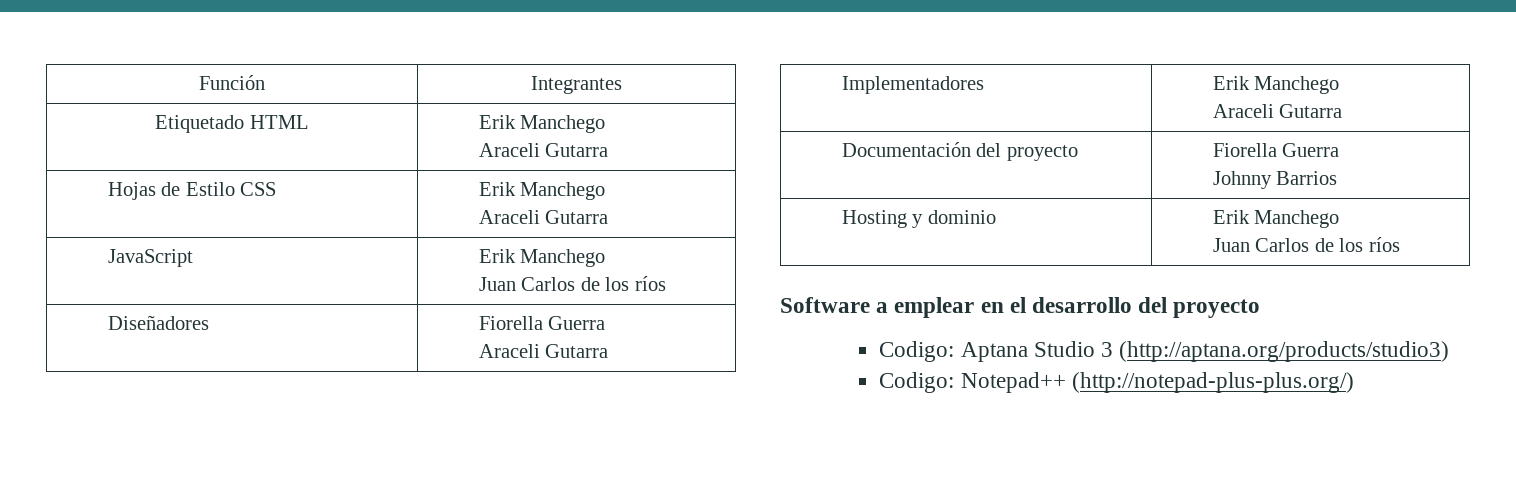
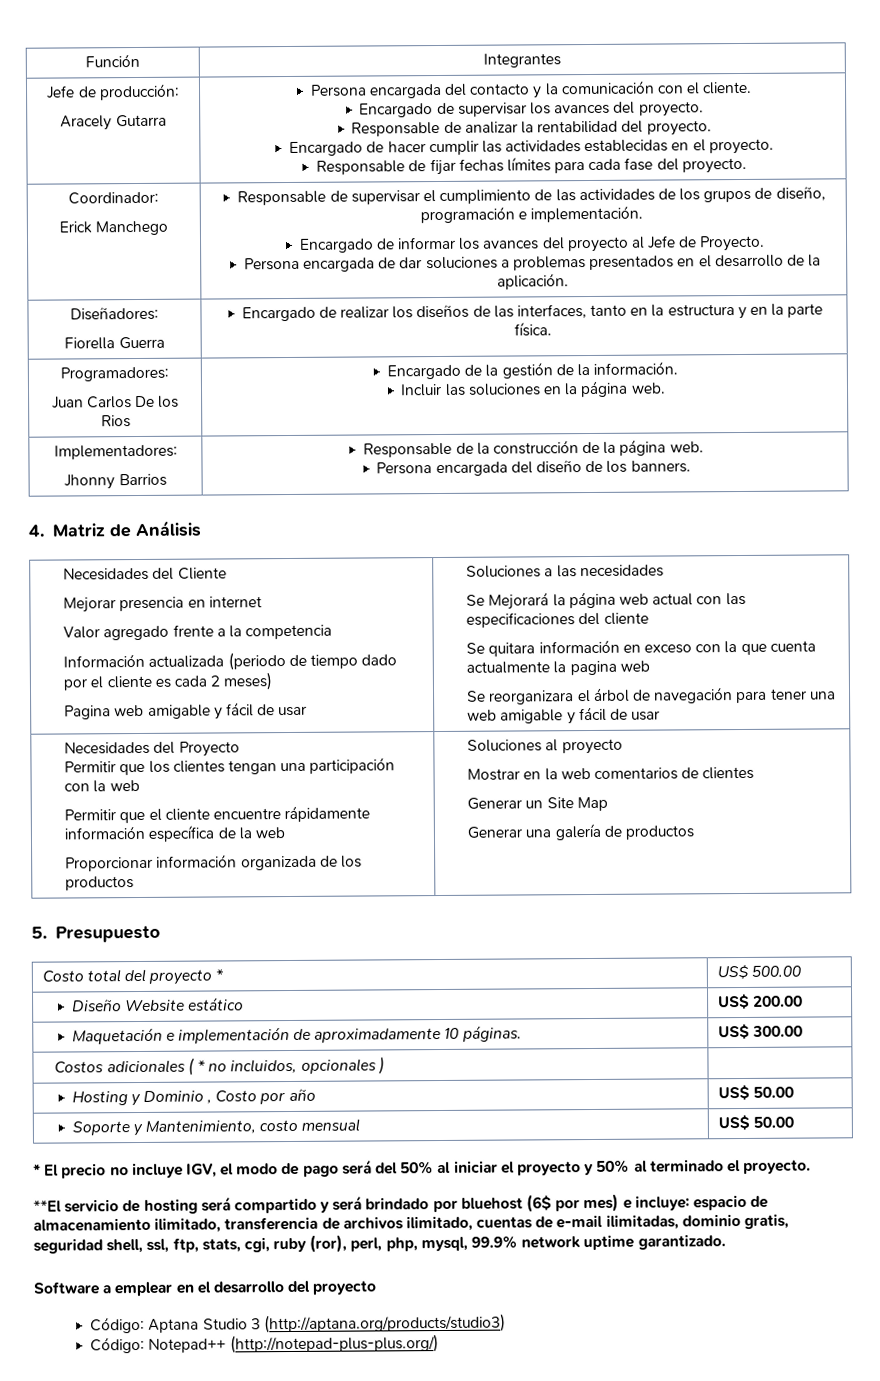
[155,115,309,133] [478,115,606,133] [478,143,609,157] [107,182,277,200] [478,182,606,200] [478,210,609,224] [107,249,193,267] [478,249,606,267] [478,276,666,291] [107,315,209,330] [478,316,606,330] [478,344,609,358] [841,76,984,94] [1212,76,1340,94] [1212,104,1343,118] [841,142,1078,161] [1212,143,1340,157] [1212,171,1338,189] [841,210,996,228] [1212,210,1340,228] [1212,237,1400,252] Etiquetado HTML | Erik Manchego // Araceli Gutarra // Hojas de Estilo CSS | Erik Manchego // Araceli Gutarra // JavaScript | Erik Manchego // Juan Carlos de los ríos // Diseñadores | Fiorella Guerra // Araceli Gutarra // Implementadores | Erik Manchego // Araceli Gutarra // Documentación del proyecto | Fiorella Guerra // Johnny Barrios // Hosting y dominio | Erik Manchego // Juan Carlos de los ríos -> [46,83,180,101] [60,114,167,131] [309,80,753,99] [359,101,704,118] [351,120,712,137] [289,138,774,156] [316,157,747,176] [68,191,159,205] [58,220,169,236] [237,186,826,206] [419,205,644,224] [299,235,766,253] [243,254,822,272] [496,273,569,290] [70,306,159,321] [64,336,165,350] [241,303,824,322] [513,322,552,337] [60,366,169,382] [51,395,180,409] [100,415,131,428] [386,361,679,380] [400,380,666,398] [53,444,178,460] [64,473,167,490] [363,439,704,458] [376,460,691,477] [28,520,201,538] [63,567,227,581] [63,596,262,613] [63,624,333,641] [63,652,398,671] [63,672,273,691] [64,702,308,720] [466,564,664,578] [466,591,746,610] [466,612,649,628] [466,639,816,657] [466,660,650,676] [467,687,836,705] [467,706,661,725] [64,741,240,757] [64,757,396,776] [64,779,140,793] [64,805,371,824] [64,825,285,842] [65,854,362,872] [65,876,135,891] [467,738,623,755] [467,766,755,781] [467,796,608,812] [467,823,694,841] [31,925,161,943] [41,968,225,985] [716,964,801,980] [71,997,244,1012] [717,993,803,1010] [71,1025,522,1045] [717,1023,803,1040] [54,1056,385,1076] [71,1088,316,1107] [717,1084,794,1101] [71,1118,361,1137] [717,1114,794,1131] [33,1159,812,1179] [33,1193,769,1214] [33,1213,790,1233] [33,1234,726,1254] Jefe de producción: // Aracely Gutarra | Persona encargada del contacto y la comunicación con el cliente. // Encargado de supervisar los avances del proyecto. // Responsable de analizar la rentabilidad del proyecto. // Encargado de hacer cumplir las actividades establecidas en el proyecto. // Responsable de fijar fechas límites para cada fase del proyecto. // Coordinador: // Erick Manchego | Responsable de supervisar el cumplimiento de las actividades de los grupos de diseño, programación e implementación. // Encargado de informar los avances del proyecto al Jefe de Proyecto. // Persona encargada de dar soluciones a problemas presentados en el desarrollo de la aplicación. // Diseñadores: // Fiorella Guerra | Encargado de realizar los diseños de las interfaces, tanto en la estructura y en la parte física. // Programadores: // Juan Carlos De los Rios | Encargado de la gestión de la información. // Incluir las soluciones en la página web. // Implementadores: // Jhonny Barrios | Responsable de la construcción de la página web. // Persona encargada del diseño de los banners. // 4. Matriz de Análisis // Necesidades del Cliente // Mejorar presencia en internet // Valor agregado frente a la competencia // Información actualizada (periodo de tiempo dado por el cliente es cada 2 meses) // Pagina web amigable y fácil de usar | Soluciones a las necesidades // Se Mejorará la página web actual con las especificaciones del cliente // Se quitara información en exceso con la que cuenta actualmente la pagina web // Se reorganizara el árbol de navegación para tener una web amigable y fácil de usar // Necesidades del Proyecto // Permitir que los clientes tengan una participación con la web // Permitir que el cliente encuentre rápidamente información específica de la web // Proporcionar información organizada de los productos | Soluciones al proyecto // Mostrar en la web comentarios de clientes // Generar un Site Map // Generar una galería de productos // 5. Presupuesto // Costo total del proyecto * | US$ 500.00 // Diseño Website estático | US$ 200.00 // Maquetación e implementación de aproximadamente 10 páginas. | US$ 300.00 // Costos adicionales ( * no incluidos, opcionales ) | // Hosting y Dominio , Costo por año | US$ 50.00 // Soporte y Mantenimiento, costo mensual | US$ 50.00 // * El precio no incluye IGV, el modo de pago será del 50% al iniciar el proyecto y 50% al terminado el proyecto. // **El servicio de hosting será compartido y será brindado por bluehost (6$ por mes) e incluye: espacio de almacenamiento ilimitado, transferencia de archivos ilimitado, cuentas de e-mail ilimitadas, dominio gratis, seguridad shell, ssl, ftp, stats, cgi, ruby (ror), perl, php, mysql, 99.9% network uptime garantizado.
[879,341,955,362] Codigo: -> [90,1316,146,1334] Código:
[879,372,955,393] Codigo: -> [90,1336,146,1354] Código:

